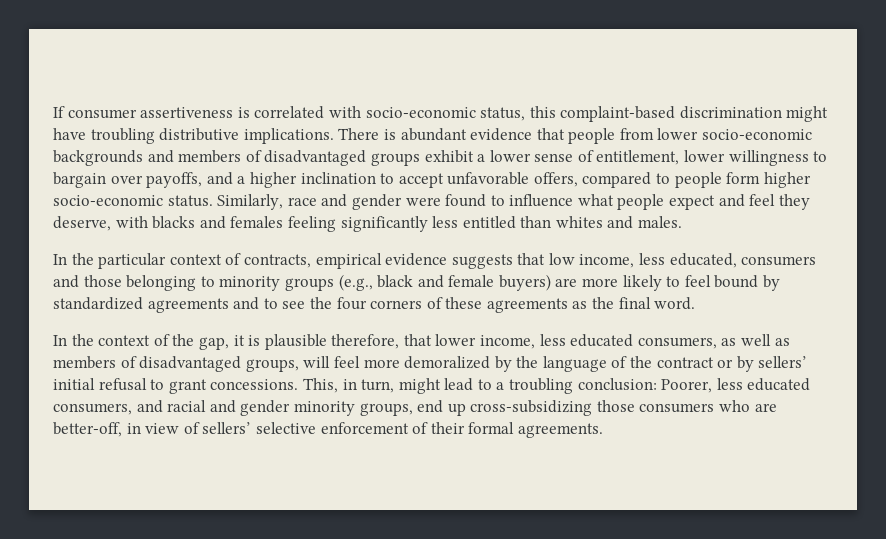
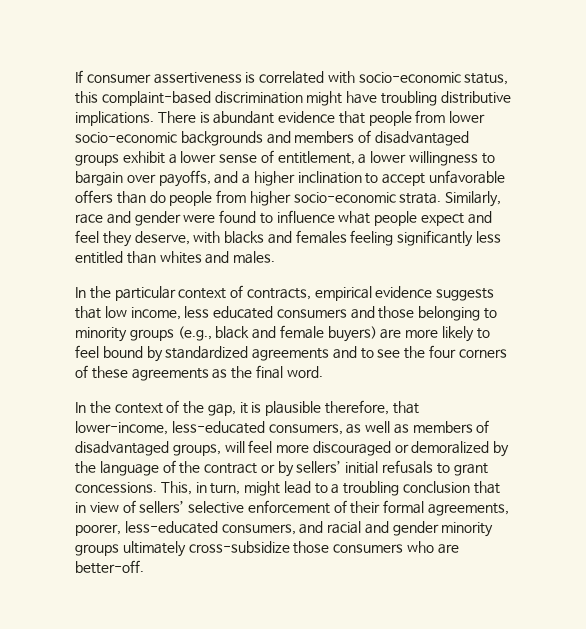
(680, 157) none -> [358,154,367,164] a
[533,172,761,188] offers, compared to people form -> [75,190,247,206] offers than do people from
[167,195,213,207] status. -> [399,193,442,204] strata.
[669,253,737,268] educated, -> [213,306,274,319] educated
[435,334,634,349] lower income, less educated -> [75,421,265,435] lower-income, less-educated
(400, 363) none -> [312,441,409,456] discouraged or
[98,378,147,391] refusal -> [382,460,434,474] refusals
[577,378,811,393] [53,400,777,416] [53,422,122,437] conclusion: Poorer, less educated consumers, and racial and gender minority groups, end up cross-subsidizing those consumers who are better-off, -> [403,481,500,494] conclusion that
[517,423,603,438] agreements. -> [428,503,510,516] [75,521,494,537] [75,541,459,557] [75,560,144,574] agreements, poorer, less-educated consumers, and racial and gender minority groups ultimately cross-subsidize those consumers who are better-off.

